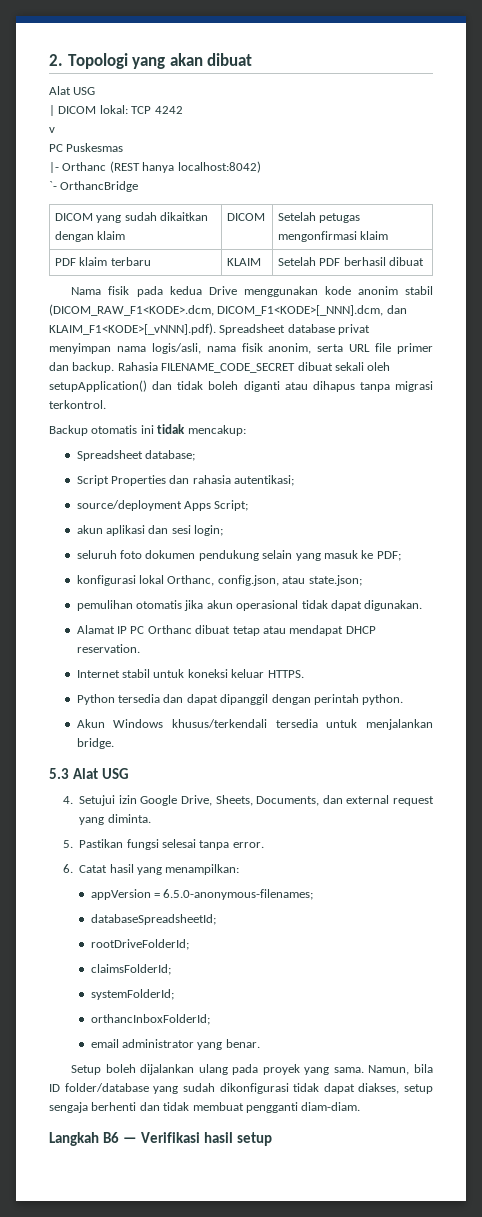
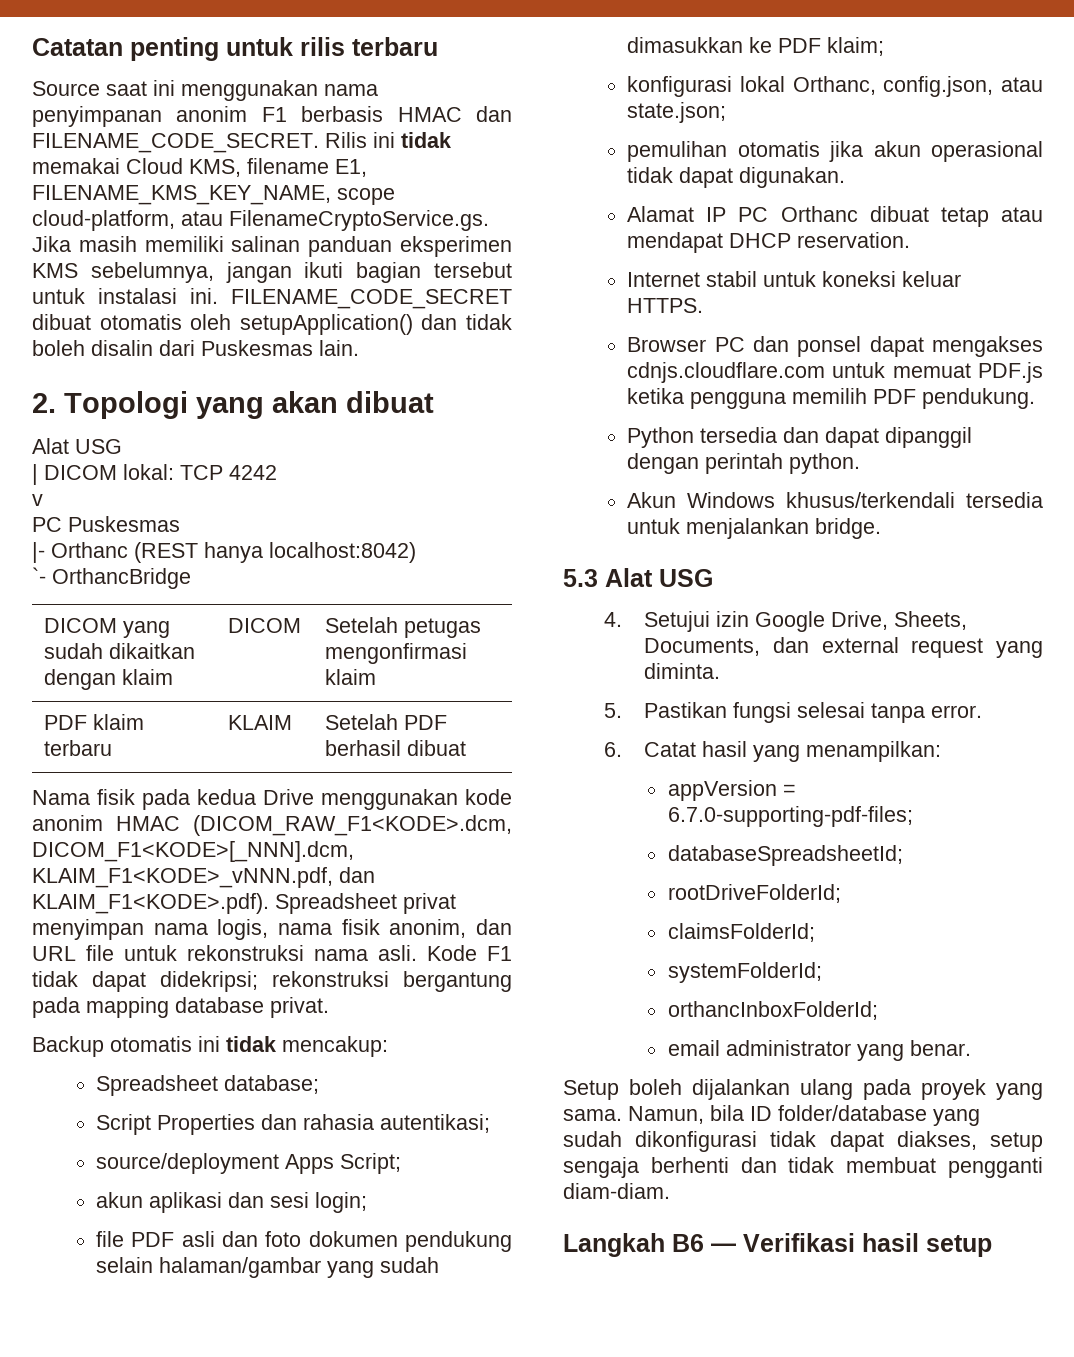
(49, 60) none -> [32,37,438,61] [32,80,378,101] [32,106,512,127] [32,132,451,153] [32,158,367,177] [32,185,395,205] [32,210,489,231] [32,236,512,257] [32,262,512,283] [32,288,512,309] [32,314,512,335] [32,340,359,356] Catatan penting untuk rilis terbaru // Source saat ini menggunakan nama penyimpanan anonim F1 berbasis HMAC dan FILENAME_CODE_SECRET. Rilis ini tidak memakai Cloud KMS, filename E1, FILENAME_KMS_KEY_NAME, scope cloud-platform, atau FilenameCryptoService.gs. Jika masih memiliki salinan panduan eksperimen KMS sebelumnya, jangan ikuti bagian tersebut untuk instalasi ini. FILENAME_CODE_SECRET dibuat otomatis oleh setupApplication() dan tidak boleh disalin dari Puskesmas lain. //
[405,286,434,295] stabil -> [116,816,180,831] HMAC
[386,305,407,314] [49,323,335,335] dan KLAIM_F1<KODE>[_vNNN].pdf). Spreadsheet database -> [32,867,375,888] [32,893,397,914] KLAIM_F1<KODE>_vNNN.pdf, dan KLAIM_F1<KODE>.pdf). Spreadsheet
[151,343,201,354] logis/asli, -> [217,919,269,940] logis,
[317,344,344,352] serta -> [476,919,512,935] dan
[397,343,434,354] [49,362,391,373] [49,380,433,392] [49,400,106,409] primer dan backup. Rahasia FILENAME_CODE_SECRET dibuat sekali oleh setupApplication() dan tidak boleh diganti atau dihapus tanpa migrasi terkontrol. -> [124,945,512,961] [32,971,512,992] [32,997,329,1018] untuk rekonstruksi nama asli. Kode F1 tidak dapat didekripsi; rekonstruksi bergantung pada mapping database privat.
[76,550,401,561] seluruh foto dokumen pendukung selain yang masuk ke PDF; -> [96,1231,512,1252] [96,1257,440,1278] [627,37,885,56] file PDF asli dan foto dokumen pendukung selain halaman/gambar yang sudah dimasukkan ke PDF klaim;
(304, 674) none -> [627,336,1043,357] [627,362,1043,383] [627,388,1036,409] // Browser PC dan ponsel dapat mengakses cdnjs.cloudflare.com untuk memuat PDF.js ketika pengguna memilih PDF pendukung.
[163,889,314,900] 6.5.0-anonymous-filenames; -> [667,806,913,827] 6.7.0-supporting-pdf-files;

